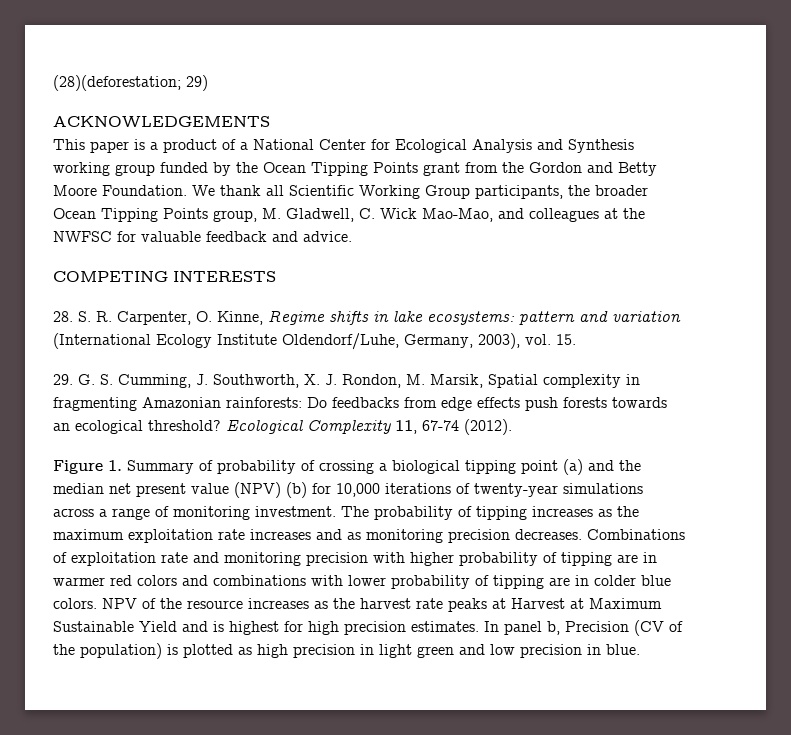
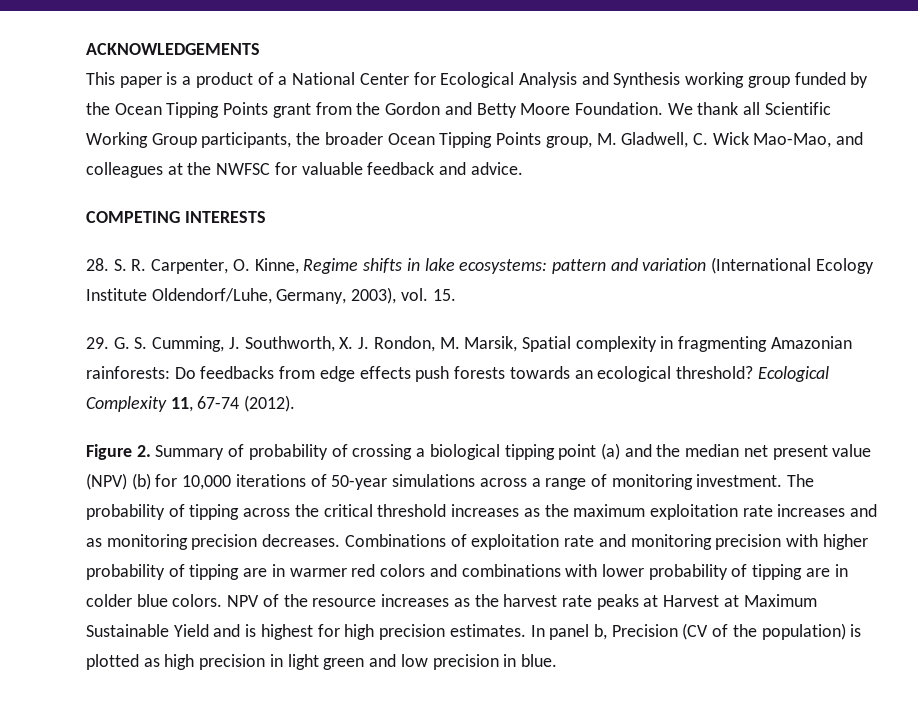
[53,75,208,91] (28)(deforestation; 29) // -> (86, 49) none
[108,460,122,471] 1. -> [136,445,151,457] 2.
[474,483,558,497] twenty-year -> [331,475,388,490] 50-year
(527, 513) none -> [243,504,447,517] across the critical threshold

